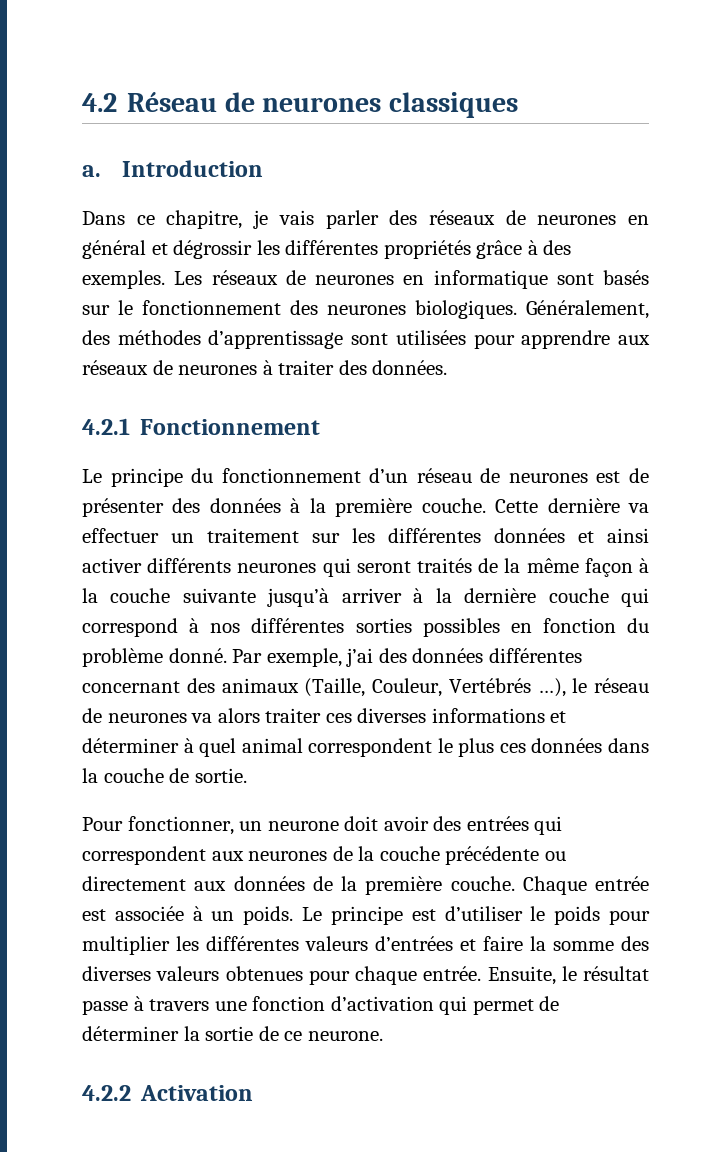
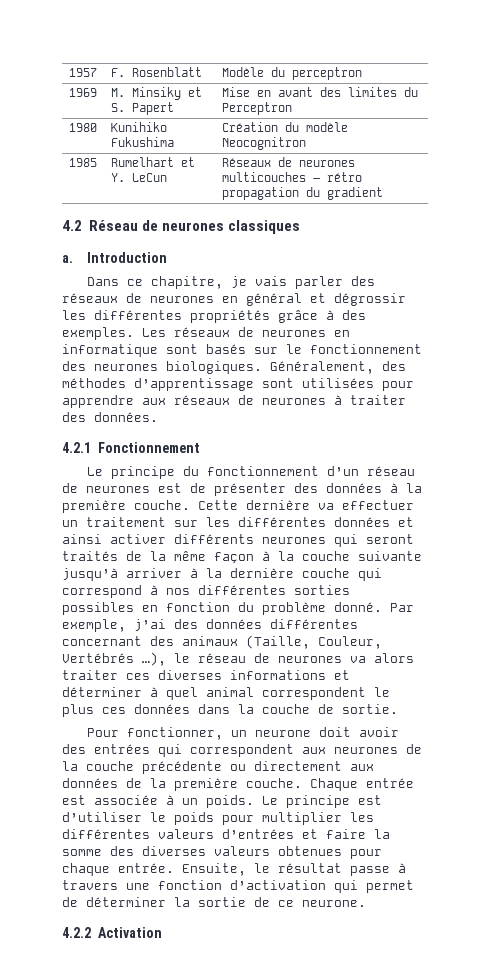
(82, 102) none -> [68,68,97,77] [110,67,202,77] [221,67,362,80] [68,88,97,97] [110,87,202,100] [110,102,174,115] [221,87,418,97] [221,102,292,115] [68,123,97,132] [110,122,167,132] [110,137,174,147] [221,122,348,132] [221,137,306,150] [68,158,97,167] [110,157,195,167] [110,173,167,182] [221,157,355,167] [221,172,362,182] [221,187,383,200] 1957 | F. Rosenblatt | Modèle du perceptron // 1969 | M. Minsiky et S. Papert | Mise en avant des limites du Perceptron // 1980 | Kunihiko Fukushima | Création du modèle Neocognitron // 1985 | Rumelhart et Y. LeCun | Réseaux de neurones multicouches – rétro propagation du gradient //

